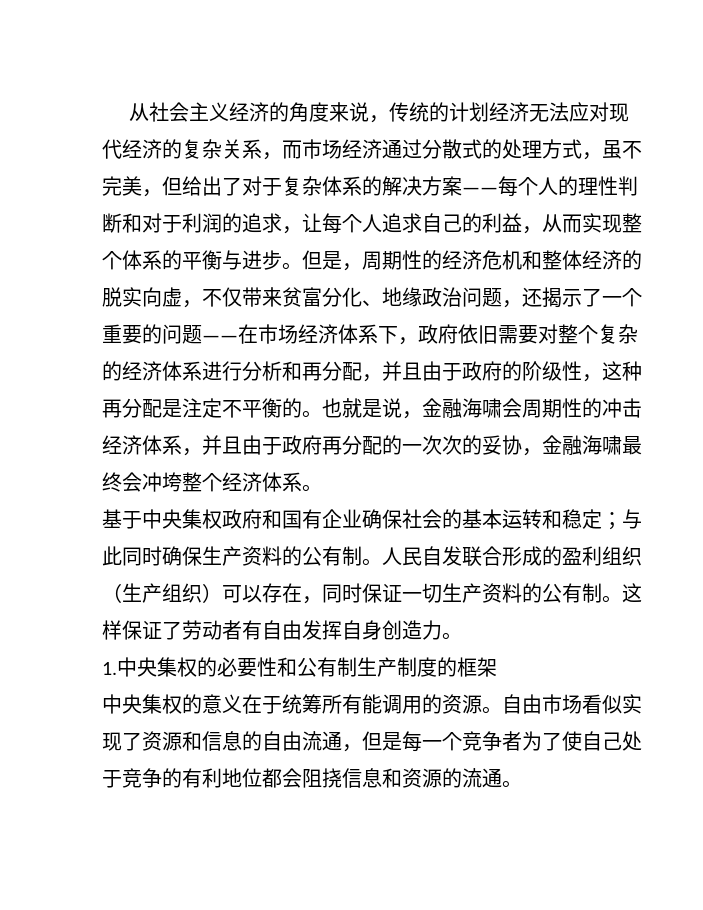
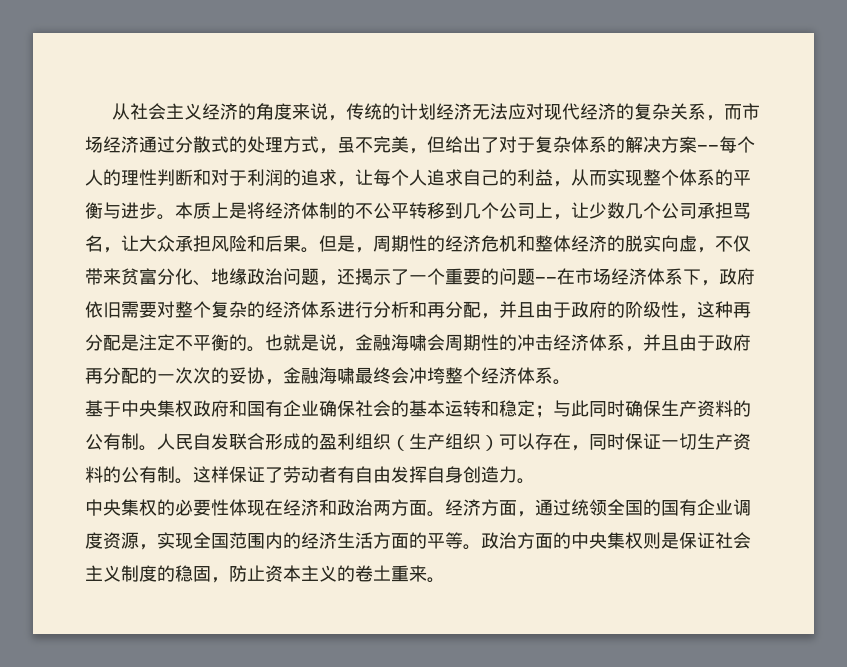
(302, 266) none -> [175,202,751,220] [85,235,319,253] 本质上是将经济体制的不公平转移到几个公司上，让少数几个公司承担骂名，让大众承担风险和后果。
[102,662,117,675] 1. -> (535, 481) none
[277,657,497,677] [102,694,642,714] [102,731,642,752] [102,768,502,788] 和公有制生产制度的框架 // 中央集权的意义在于统筹所有能调用的资源。自由市场看似实现了资源和信息的自由流通，但是每一个竞争者为了使自己处于竞争的有利地位都会阻挠信息和资源的流通 -> [229,499,751,517] [85,532,751,550] [85,565,427,583] 体现在经济和政治两方面。经济方面，通过统领全国的国有企业调度资源，实现全国范围内的经济生活方面的平等。政治方面的中央集权则是保证社会主义制度的稳固，防止资本主义的卷土重来

